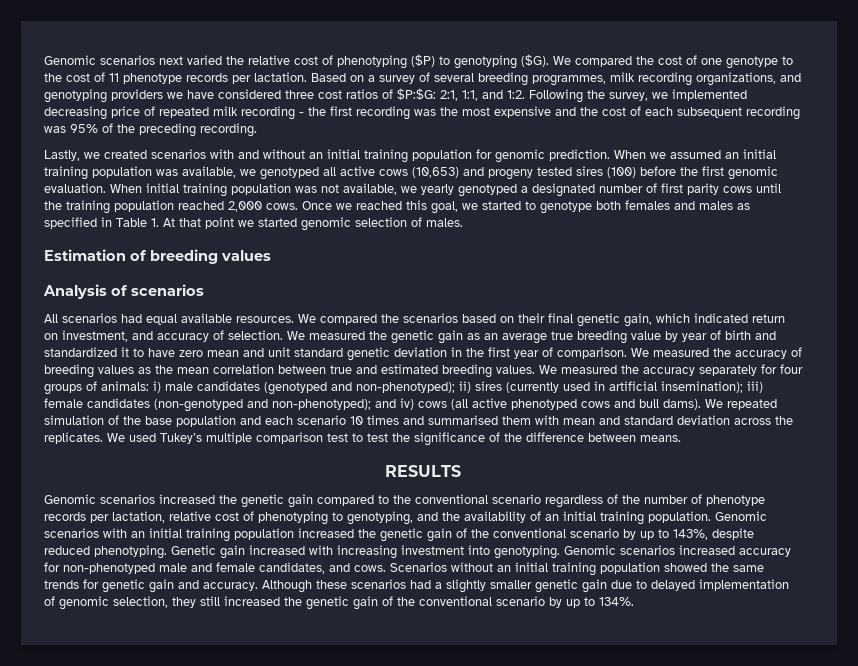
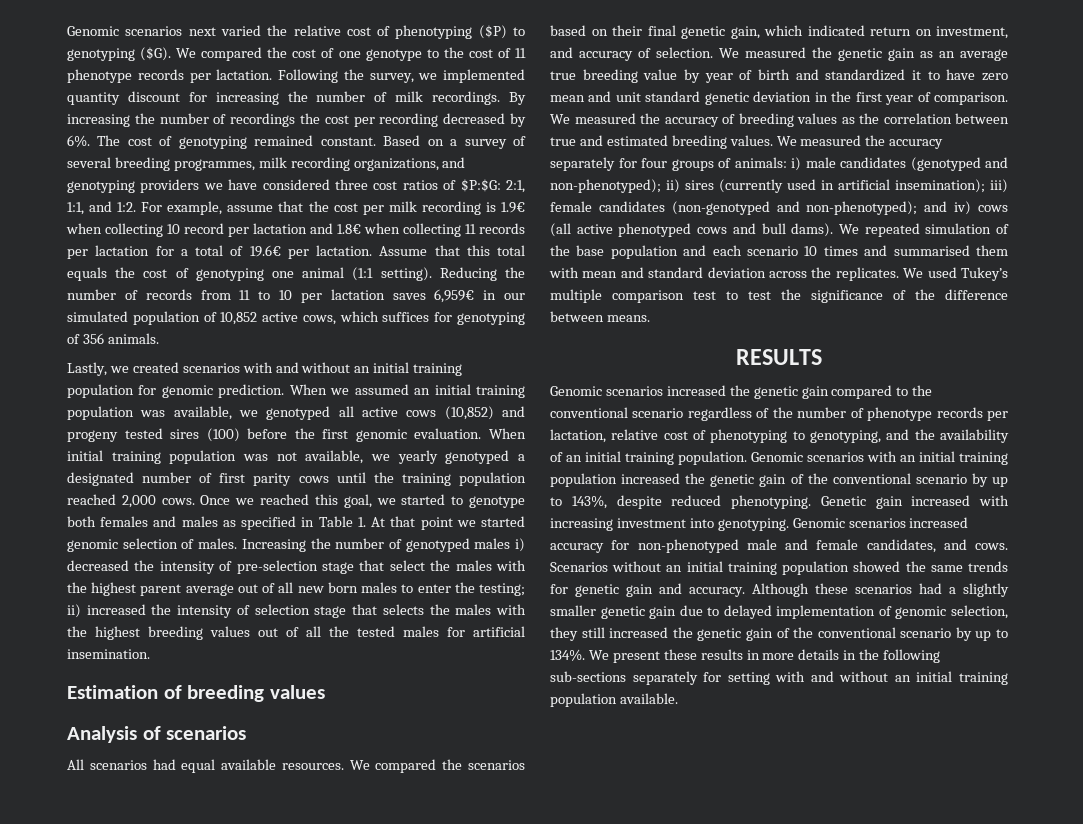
(307, 77) none -> [278,69,525,83] [67,91,527,105] [67,113,526,127] [67,135,376,149] Following the survey, we implemented quantity discount for increasing the number of milk recordings. By increasing the number of recordings the cost per recording decreased by 6%. The cost of genotyping remained constant.
[529,89,747,103] [44,106,800,120] [44,123,257,137] Following the survey, we implemented decreasing price of repeated milk recording - the first recording was the most expensive and the cost of each subsequent recording was 95% of the preceding recording. -> [141,201,526,215] [66,223,525,237] [67,245,525,259] [67,267,525,281] [67,289,525,303] [67,311,525,325] [67,333,159,344] For example, assume that the cost per milk recording is 1.9€ when collecting 10 record per lactation and 1.8€ when collecting 11 records per lactation for a total of 19.6€ per lactation. Assume that this total equals the cost of genotyping one animal (1:1 setting). Reducing the number of records from 11 to 10 per lactation saves 6,959€ in our simulated population of 10,852 active cows, which suffices for genotyping of 356 animals.
[412,167,459,178] (10,653) -> [444,406,494,420] (10,852)
(463, 222) none -> [241,538,525,552] [67,560,526,574] [67,582,525,596] [67,604,527,618] [67,626,525,640] [67,649,150,659] Increasing the number of genotyped males i) decreased the intensity of pre-selection stage that select the males with the highest parent average out of all new born males to enter the testing; ii) increased the intensity of selection stage that selects the males with the highest breeding values out of all the tested males for artificial insemination.
[177,367,209,374] mean -> (879, 118) none
(634, 601) none -> [588,649,941,663] [550,671,1008,685] [550,693,678,707] We present these results in more details in the following sub-sections separately for setting with and without an initial training population available.

